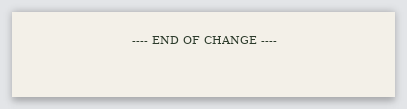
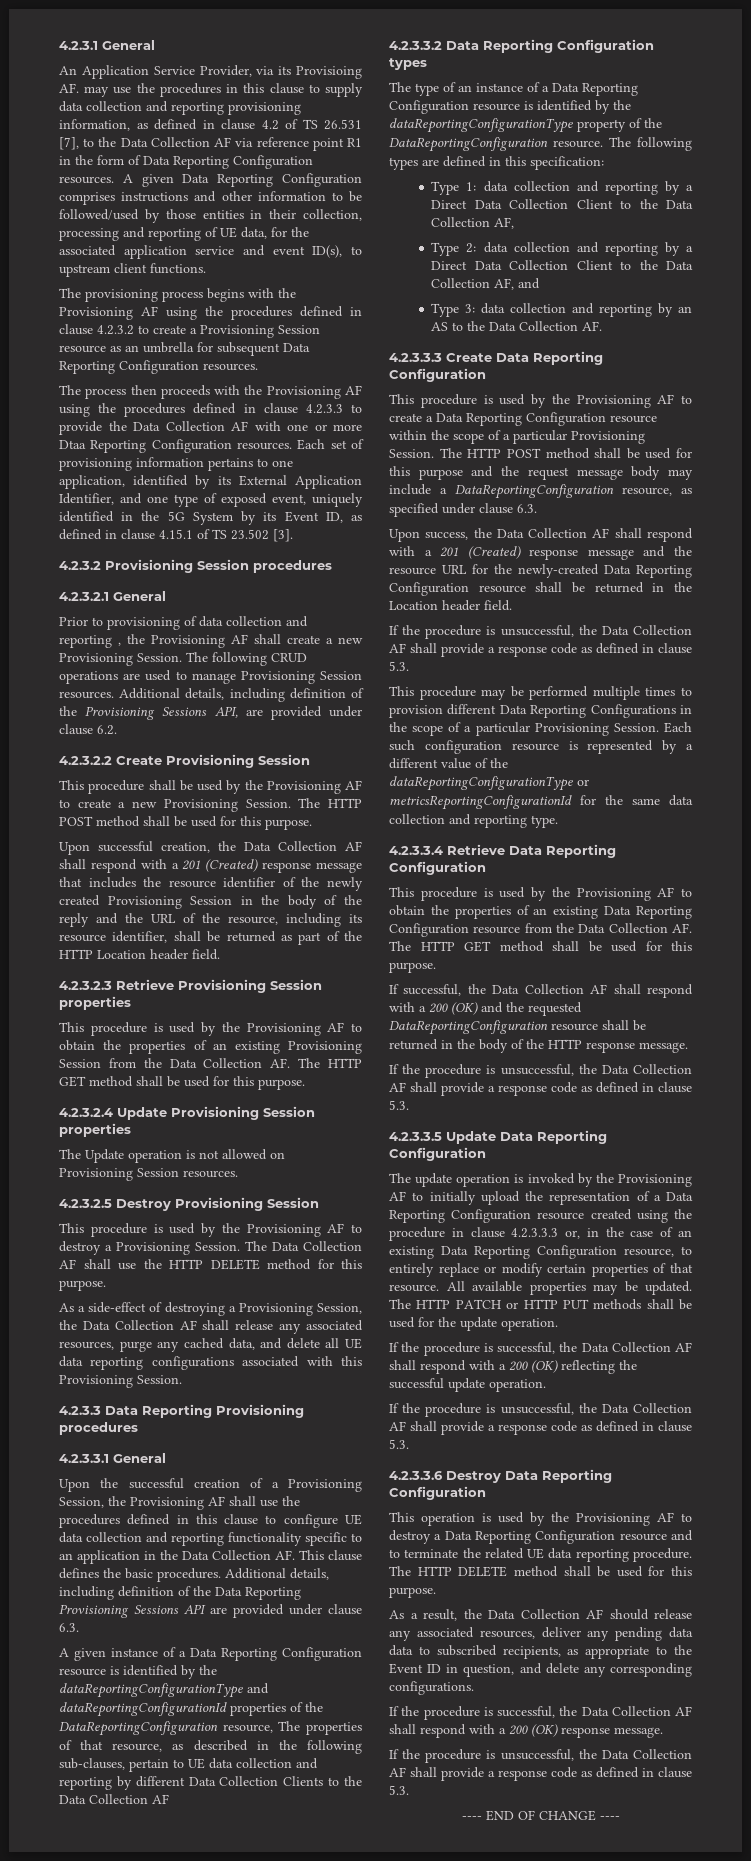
(131, 42) none -> [59,40,155,50] [59,65,362,79] [59,83,364,97] [59,101,301,115] [59,119,362,131] [59,137,363,151] [59,155,313,169] [59,173,362,187] [59,191,362,205] [59,209,362,223] [59,227,309,241] [59,245,362,259] [59,263,206,277] [59,288,296,302] [59,306,362,320] [59,324,320,338] [59,342,310,356] [59,360,258,374] [59,385,362,399] [59,403,362,417] [59,421,362,435] [59,439,364,453] [59,457,293,471] [59,475,362,489] [59,493,363,507] [59,511,363,525] [59,529,293,542] [59,559,332,573] [59,591,166,601] [59,616,308,630] [59,634,363,648] [59,652,307,666] [59,670,362,684] [59,688,364,702] [59,706,362,720] [59,724,117,735] [59,754,310,768] [59,780,362,794] [59,798,362,812] [59,816,312,830] [59,841,362,855] [59,859,362,873] [59,877,363,891] [59,895,362,909] [59,913,362,927] [59,931,362,945] [59,949,220,960] [59,979,322,993] [59,996,131,1010] [59,1022,362,1036] [59,1040,362,1054] [59,1058,362,1068] [59,1076,305,1090] [59,1106,315,1120] [59,1123,131,1137] [59,1149,285,1163] [59,1168,238,1181] [59,1197,319,1211] [59,1223,362,1237] [59,1241,362,1255] [59,1259,362,1270] [59,1280,106,1291] [59,1302,362,1316] [59,1320,363,1334] [59,1338,362,1352] [59,1356,362,1370] [59,1375,182,1388] [59,1404,304,1418] [59,1422,138,1435] [59,1453,166,1463] [59,1478,362,1492] [59,1496,300,1510] [59,1514,362,1528] [59,1532,362,1546] [59,1550,362,1564] [59,1568,329,1582] [59,1586,301,1600] [59,1604,362,1618] [59,1623,79,1632] [59,1647,362,1661] [59,1665,217,1679] [59,1683,269,1698] [59,1702,323,1717] [59,1721,362,1736] [59,1740,362,1754] [59,1758,318,1772] [59,1776,362,1790] [59,1794,169,1804] [389,39,654,53] [389,58,427,70] [389,82,638,96] [389,100,631,114] [389,118,662,133] [389,137,692,152] [389,156,604,170] [431,181,693,195] [431,199,693,209] [431,217,515,229] [431,242,693,256] [431,260,693,270] [431,278,541,290] [431,303,692,317] [431,321,603,331] [389,351,603,365] [389,368,486,382] [389,394,692,408] [389,412,657,426] [389,430,645,444] [389,448,692,459] [389,466,693,480] [389,484,692,499] [389,503,537,517] [389,528,693,542] [389,546,692,560] [389,564,692,578] [389,582,692,596] [389,600,512,611] [389,625,692,639] [389,643,692,657] [389,661,409,671] [389,686,692,700] [389,704,692,718] [389,722,692,736] [389,740,693,754] [389,758,508,769] [389,776,589,791] [389,795,693,810] [389,814,558,828] [389,844,616,858] [389,861,486,875] [389,887,692,901] [389,905,692,919] [389,923,692,937] [389,941,692,952] [389,962,436,973] [389,984,693,998] [389,1002,582,1016] [389,1020,646,1035] [389,1039,688,1053] [389,1064,692,1078] [389,1082,692,1096] [389,1100,409,1110] [389,1130,607,1144] [389,1147,486,1161] [389,1173,692,1187] [389,1191,693,1205] [389,1209,692,1223] [389,1227,692,1241] [389,1245,692,1259] [389,1263,693,1277] [389,1281,692,1295] [389,1299,692,1310] [389,1317,558,1331] [389,1342,692,1356] [389,1360,637,1374] [389,1378,546,1392] [389,1403,692,1417] [389,1421,692,1435] [389,1439,409,1449] [389,1469,612,1483] [389,1486,486,1500] [389,1512,692,1526] [389,1530,693,1544] [389,1548,692,1562] [389,1566,692,1577] [389,1587,436,1598] [389,1609,692,1621] [389,1627,693,1641] [389,1645,692,1659] [389,1663,692,1677] [389,1681,474,1695] [389,1706,692,1720] [389,1724,663,1738] [389,1749,692,1763] [389,1767,692,1781] [389,1785,409,1795] 4.2.3.1 General // An Application Service Provider, via its Provisioing AF. may use the procedures in this clause to supply data collection and reporting provisioning information, as defined in clause 4.2 of TS 26.531 [7], to the Data Collection AF via reference point R1 in the form of Data Reporting Configuration resources. A given Data Reporting Configuration comprises instructions and other information to be followed/used by those entities in their collection, processing and reporting of UE data, for the associated application service and event ID(s), to upstream client functions. // The provisioning process begins with the Provisioning AF using the procedures defined in clause 4.2.3.2 to create a Provisioning Session resource as an umbrella for subsequent Data Reporting Configuration resources. // The process then proceeds with the Provisioning AF using the procedures defined in clause 4.2.3.3 to provide the Data Collection AF with one or more Dtaa Reporting Configuration resources. Each set of provisioning information pertains to one application, identified by its External Application Identifier, and one type of exposed event, uniquely identified in the 5G System by its Event ID, as defined in clause 4.15.1 of TS 23.502 [3]. // 4.2.3.2 Provisioning Session procedures // 4.2.3.2.1 General // Prior to provisioning of data collection and reporting , the Provisioning AF shall create a new Provisioning Session. The following CRUD operations are used to manage Provisioning Session resources. Additional details, including definition of the Provisioning Sessions API, are provided under clause 6.2. // 4.2.3.2.2 Create Provisioning Session // This procedure shall be used by the Provisioning AF to create a new Provisioning Session. The HTTP POST method shall be used for this purpose. // Upon successful creation, the Data Collection AF shall respond with a 201 (Created) response message that includes the resource identifier of the newly created Provisioning Session in the body of the reply and the URL of the resource, including its resource identifier, shall be returned as part of the HTTP Location header field. // 4.2.3.2.3 Retrieve Provisioning Session properties // This procedure is used by the Provisioning AF to obtain the properties of an existing Provisioning Session from the Data Collection AF. The HTTP GET method shall be used for this purpose. // 4.2.3.2.4 Update Provisioning Session properties // The Update operation is not allowed on Provisioning Session resources. // 4.2.3.2.5 Destroy Provisioning Session // This procedure is used by the Provisioning AF to destroy a Provisioning Session. The Data Collection AF shall use the HTTP DELETE method for this purpose. // As a side-effect of destroying a Provisioning Session, the Data Collection AF shall release any associated resources, purge any cached data, and delete all UE data reporting configurations associated with this Provisioning Session. // 4.2.3.3 Data Reporting Provisioning procedures // 4.2.3.3.1 General // Upon the successful creation of a Provisioning Session, the Provisioning AF shall use the procedures defined in this clause to configure UE data collection and reporting functionality specific to an application in the Data Collection AF. This clause defines the basic procedures. Additional details, including definition of the Data Reporting Provisioning Sessions API are provided under clause 6.3. // A given instance of a Data Reporting Configuration resource is identified by the dataReportingConfigurationType and dataReportingConfigurationId properties of the DataReportingConfiguration resource, The properties of that resource, as described in the following sub-clauses, pertain to UE data collection and reporting by different Data Collection Clients to the Data Collection AF // 4.2.3.3.2 Data Reporting Configuration types // The type of an instance of a Data Reporting Configuration resource is identified by the dataReportingConfigurationType property of the DataReportingConfiguration resource. The following types are defined in this specification: // Type 1: data collection and reporting by a Direct Data Collection Client to the Data Collection AF, // Type 2: data collection and reporting by a Direct Data Collection Client to the Data Collection AF, and // Type 3: data collection and reporting by an AS to the Data Collection AF. // 4.2.3.3.3 Create Data Reporting Configuration // This procedure is used by the Provisioning AF to create a Data Reporting Configuration resource within the scope of a particular Provisioning Session. The HTTP POST method shall be used for this purpose and the request message body may include a DataReportingConfiguration resource, as specified under clause 6.3. // Upon success, the Data Collection AF shall respond with a 201 (Created) response message and the resource URL for the newly-created Data Reporting Configuration resource shall be returned in the Location header field. // If the procedure is unsuccessful, the Data Collection AF shall provide a response code as defined in clause 5.3. // This procedure may be performed multiple times to provision different Data Reporting Configurations in the scope of a particular Provisioning Session. Each such configuration resource is represented by a different value of the dataReportingConfigurationType or metricsReportingConfigurationId for the same data collection and reporting type. // 4.2.3.3.4 Retrieve Data Reporting Configuration // This procedure is used by the Provisioning AF to obtain the properties of an existing Data Reporting Configuration resource from the Data Collection AF. The HTTP GET method shall be used for this purpose. // If successful, the Data Collection AF shall respond with a 200 (OK) and the requested DataReportingConfiguration resource shall be returned in the body of the HTTP response message. // If the procedure is unsuccessful, the Data Collection AF shall provide a response code as defined in clause 5.3. // 4.2.3.3.5 Update Data Reporting Configuration // The update operation is invoked by the Provisioning AF to initially upload the representation of a Data Reporting Configuration resource created using the procedure in clause 4.2.3.3.3 or, in the case of an existing Data Reporting Configuration resource, to entirely replace or modify certain properties of that resource. All available properties may be updated. The HTTP PATCH or HTTP PUT methods shall be used for the update operation. // If the procedure is successful, the Data Collection AF shall respond with a 200 (OK) reflecting the successful update operation. // If the procedure is unsuccessful, the Data Collection AF shall provide a response code as defined in clause 5.3. // 4.2.3.3.6 Destroy Data Reporting Configuration // This operation is used by the Provisioning AF to destroy a Data Reporting Configuration resource and to terminate the related UE data reporting procedure. The HTTP DELETE method shall be used for this purpose. // As a result, the Data Collection AF should release any associated resources, deliver any pending data data to subscribed recipients, as appropriate to the Event ID in question, and delete any corresponding configurations. // If the procedure is successful, the Data Collection AF shall respond with a 200 (OK) response message. // If the procedure is unsuccessful, the Data Collection AF shall provide a response code as defined in clause 5.3. //

